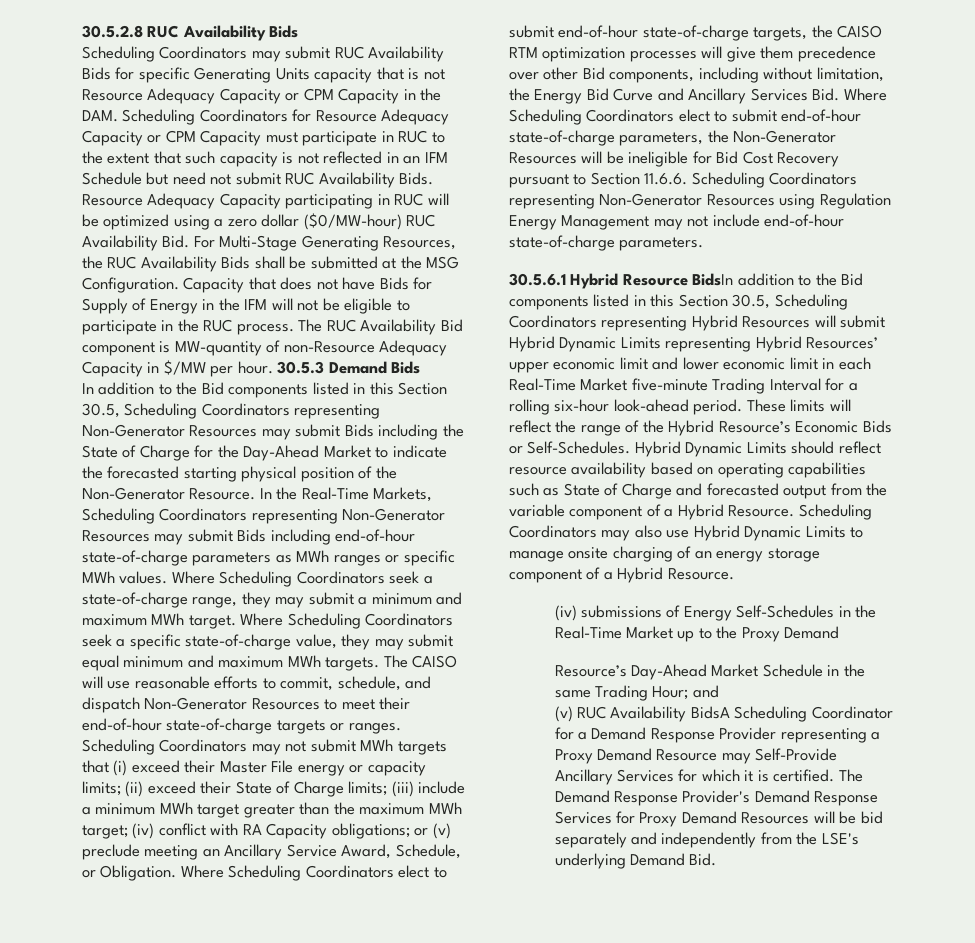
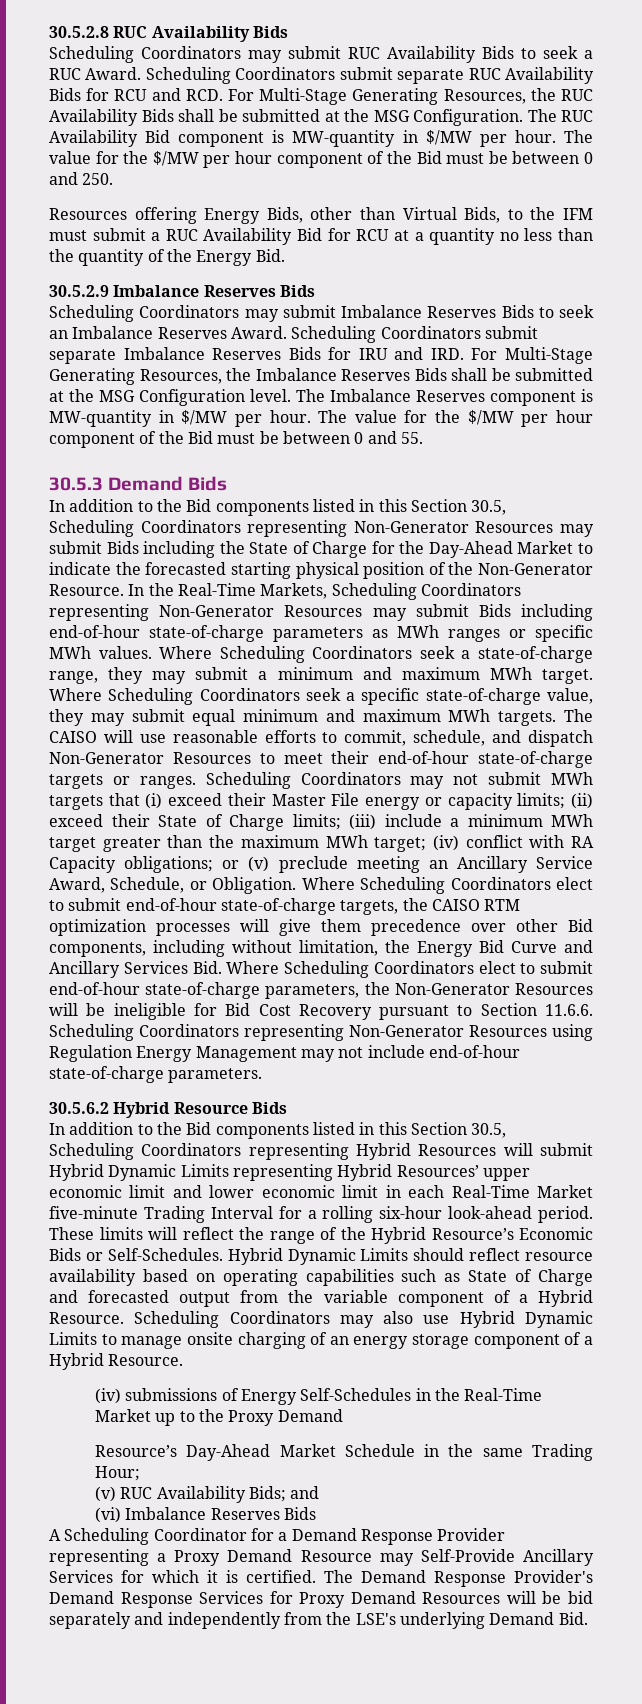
[115,67,445,83] [82,88,442,104] [82,109,450,125] [82,130,445,146] [82,151,448,167] [82,172,434,188] [82,193,449,209] [82,213,436,230] [82,235,190,251] for specific Generating Units capacity that is not Resource Adequacy Capacity or CPM Capacity in the DAM. Scheduling Coordinators for Resource Adequacy Capacity or CPM Capacity must participate in RUC to the extent that such capacity is not reflected in an IFM Schedule but need not submit RUC Availability Bids. Resource Adequacy Capacity participating in RUC will be optimized using a zero dollar ($0/MW-hour) RUC Availability Bid. -> [521,46,593,59] [49,67,594,84] [49,88,223,101] to seek a RUC Award. Scheduling Coordinators submit separate RUC Availability Bids for RCU and RCD.
[183,277,433,293] [82,298,410,314] [82,319,294,335] Capacity that does not have Bids for Supply of Energy in the IFM will not be eligible to participate in the RUC process. -> (523, 117) none
[266,340,448,356] [82,360,273,377] of non-Resource Adequacy Capacity in $/MW per hour. -> [402,130,593,147] [49,151,594,168] [49,172,114,185] [49,207,594,224] [49,228,594,245] [49,249,285,266] [49,285,315,297] [49,305,594,322] [49,326,538,343] [49,347,593,364] [49,368,593,385] [49,389,593,406] [49,410,593,427] [49,431,423,448] in $/MW per hour. The value for the $/MW per hour component of the Bid must be between 0 and 250. // Resources offering Energy Bids, other than Virtual Bids, to the IFM must submit a RUC Availability Bid for RCU at a quantity no less than the quantity of the Energy Bid. // 30.5.2.9 Imbalance Reserves Bids // Scheduling Coordinators may submit Imbalance Reserves Bids to seek an Imbalance Reserves Award. Scheduling Coordinators submit separate Imbalance Reserves Bids for IRU and IRD. For Multi-Stage Generating Resources, the Imbalance Reserves Bids shall be submitted at the MSG Configuration level. The Imbalance Reserves component is MW-quantity in $/MW per hour. The value for the $/MW per hour component of the Bid must be between 0 and 55. //
[509,273,566,286] 30.5.6.1 -> [49,1102,109,1114] 30.5.6.2
[692,273,734,286] BidsIn -> [251,1102,287,1114] [49,1123,65,1135] Bids // In
[692,685,719,698] and -> (141, 1473) none
[690,706,730,719] BidsA -> [249,1486,320,1502] [95,1507,317,1523] [49,1529,61,1541] Bids; and // (vi) Imbalance Reserves Bids // A

